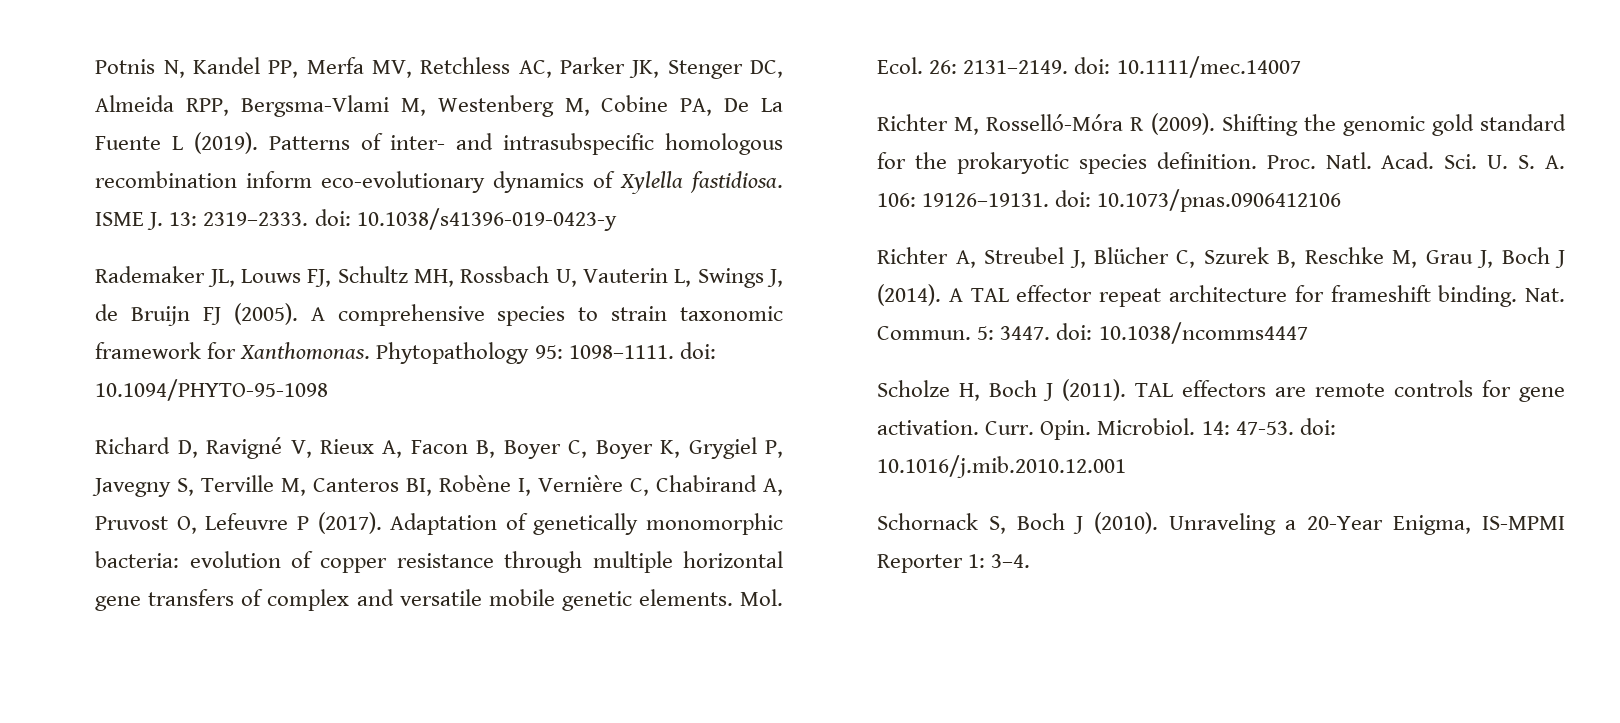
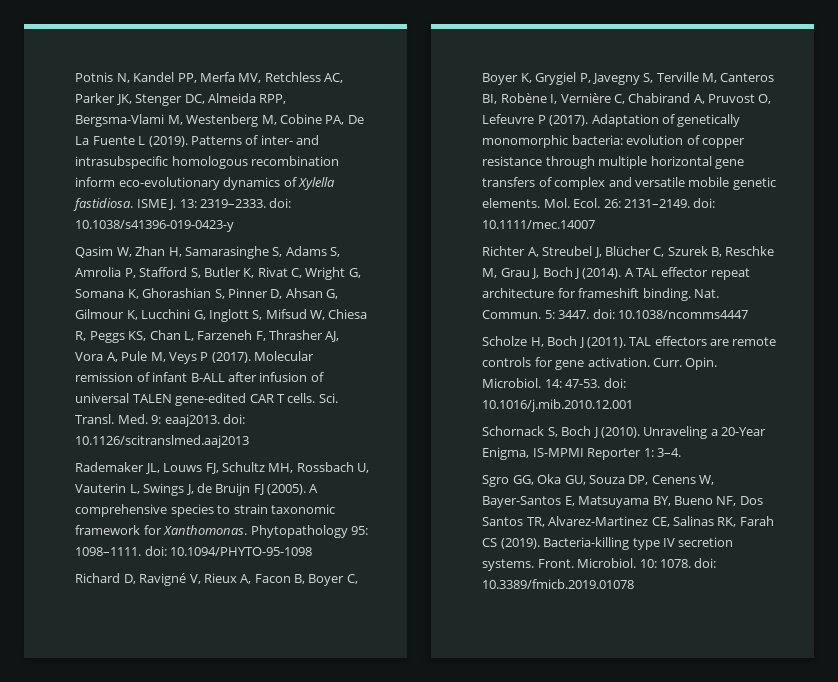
(617, 219) none -> [75,246,341,259] [75,267,361,280] [75,288,339,299] [75,309,368,322] [75,330,340,343] [75,351,315,364] [75,372,324,382] [75,393,338,406] [75,414,245,427] [75,435,250,448] // Qasim W, Zhan H, Samarasinghe S, Adams S, Amrolia P, Stafford S, Butler K, Rivat C, Wright G, Somana K, Ghorashian S, Pinner D, Ahsan G, Gilmour K, Lucchini G, Inglott S, Mifsud W, Chiesa R, Peggs KS, Chan L, Farzeneh F, Thrasher AJ, Vora A, Pule M, Veys P (2017). Molecular remission of infant B-ALL after infusion of universal TALEN gene-edited CAR T cells. Sci. Transl. Med. 9: eaaj2013. doi: 10.1126/scitranslmed.aaj2013
[877,113,1566,136] [877,152,1565,174] [877,189,1342,212] // Richter M, Rosselló-Móra R (2009). Shifting the genomic gold standard for the prokaryotic species definition. Proc. Natl. Acad. Sci. U. S. A. 106: 19126–19131. doi: 10.1073/pnas.0906412106 -> (596, 224) none
(1031, 561) none -> [482,474,715,487] [482,496,763,508] [482,516,774,527] [482,537,734,550] [482,558,717,571] [482,579,635,589] // Sgro GG, Oka GU, Souza DP, Cenens W, Bayer-Santos E, Matsuyama BY, Bueno NF, Dos Santos TR, Alvarez-Martinez CE, Salinas RK, Farah CS (2019). Bacteria-killing type IV secretion systems. Front. Microbiol. 10: 1078. doi: 10.3389/fmicb.2019.01078

